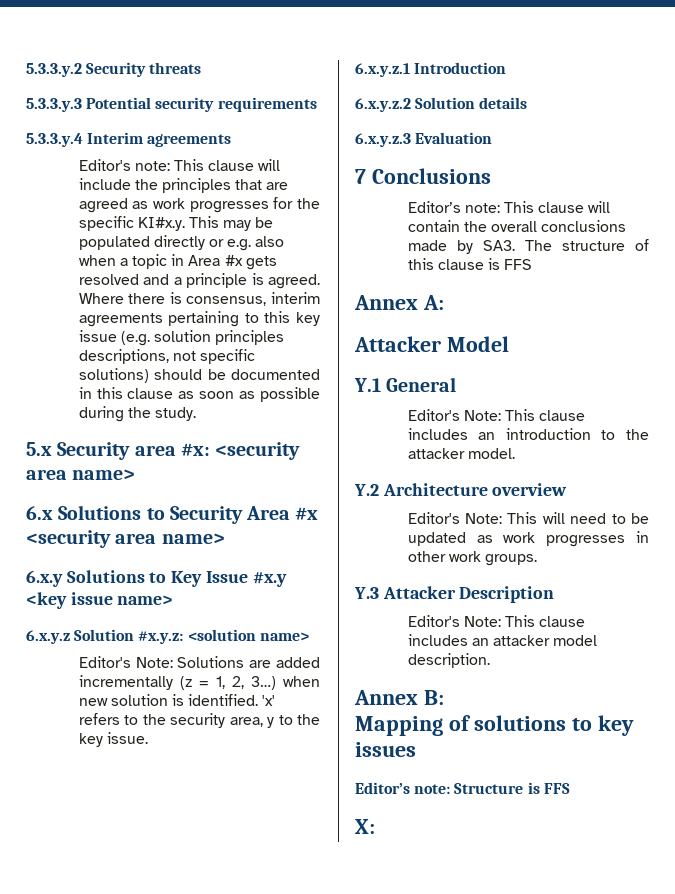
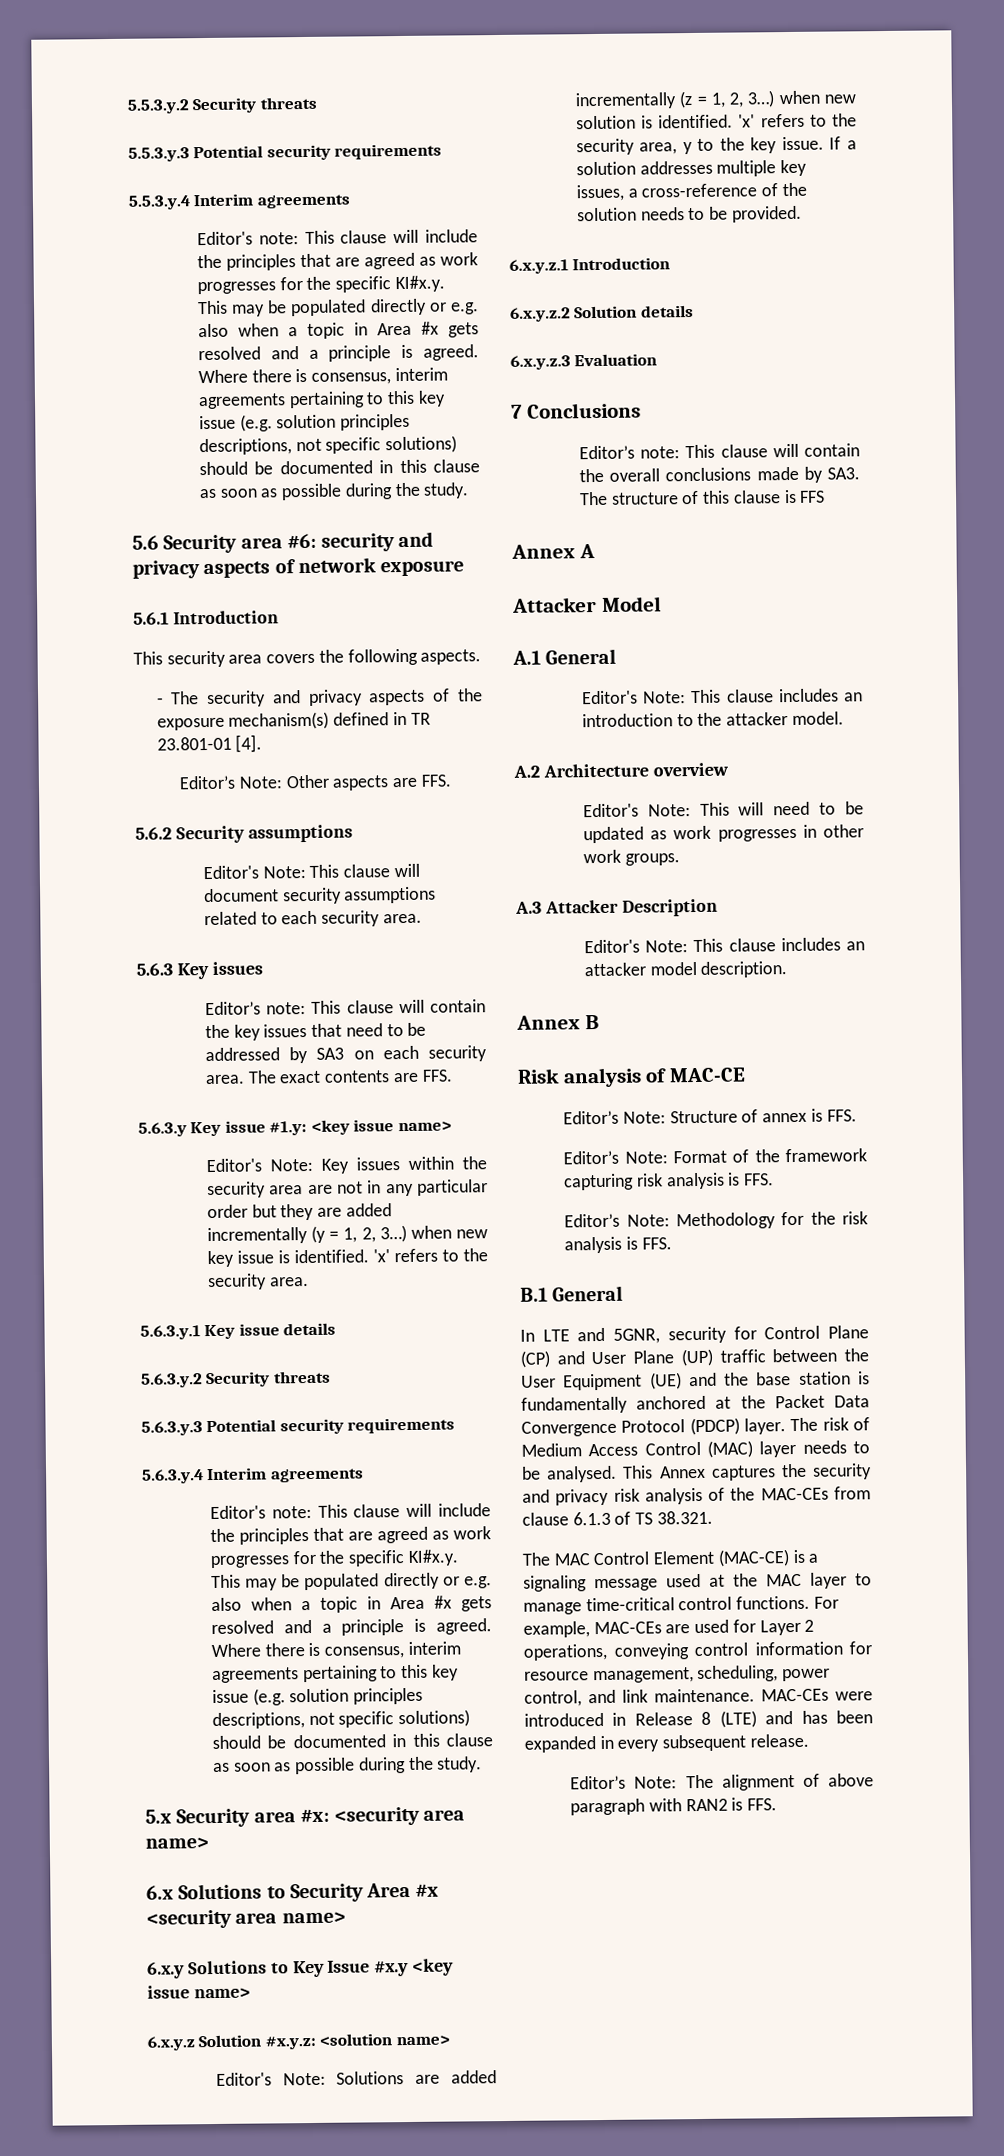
[26,62,202,77] [26,97,317,112] [26,133,83,147] 5.3.3.y.2 Security threats // 5.3.3.y.3 Potential security requirements // 5.3.3.y.4 -> [127,96,318,114] [128,143,443,162] [128,193,351,210] [196,229,478,246] [196,252,478,271] [196,275,445,295] [196,298,479,317] [197,321,479,339] [197,344,479,362] [197,367,448,385] [197,390,446,410] [198,413,411,432] [198,435,458,456] [198,459,480,476] [198,482,470,501] [132,531,434,554] [132,557,465,579] [133,610,279,625] [133,648,482,668] [156,688,483,708] [156,711,431,731] [156,734,263,753] [179,774,451,791] [135,824,353,844] [202,863,420,880] [203,886,437,905] [203,910,422,927] [136,961,263,980] [204,999,486,1016] [204,1022,427,1041] [204,1045,487,1064] [204,1069,453,1085] [138,1119,452,1137] [205,1156,487,1174] [206,1179,488,1199] [206,1203,392,1221] [206,1224,488,1245] [206,1248,488,1268] [207,1273,309,1291] [140,1322,337,1340] [141,1370,331,1388] [141,1417,456,1436] [142,1469,204,1484] 5.5.3.y.2 Security threats // 5.5.3.y.3 Potential security requirements // 5.5.3.y.4 Interim agreements // Editor's note: This clause will include the principles that are agreed as work progresses for the specific KI#x.y. This may be populated directly or e.g. also when a topic in Area #x gets resolved and a principle is agreed. Where there is consensus, interim agreements pertaining to this key issue (e.g. solution principles descriptions, not specific solutions) should be documented in this clause as soon as possible during the study. // 5.6 Security area #6: security and privacy aspects of network exposure // 5.6.1 Introduction // This security area covers the following aspects. // - The security and privacy aspects of the exposure mechanism(s) defined in TR 23.801-01 [4]. // Editor’s Note: Other aspects are FFS. // 5.6.2 Security assumptions // Editor's Note: This clause will document security assumptions related to each security area. // 5.6.3 Key issues // Editor’s note: This clause will contain the key issues that need to be addressed by SA3 on each security area. The exact contents are FFS. // 5.6.3.y Key issue #1.y: <key issue name> // Editor's Note: Key issues within the security area are not in any particular order but they are added incrementally (y = 1, 2, 3…) when new key issue is identified. 'x' refers to the security area. // 5.6.3.y.1 Key issue details // 5.6.3.y.2 Security threats // 5.6.3.y.3 Potential security requirements // 5.6.3.y.4
(148, 738) none -> [829,136,857,150] [575,159,808,177] [575,182,807,202] [576,205,802,223] If a solution addresses multiple key issues, a cross-reference of the solution needs to be provided.
[422,295,444,310] A: -> [578,544,595,559] A
[354,378,381,392] Y.1 -> [512,650,541,665] A.1
[354,484,379,496] Y.2 -> [513,765,540,778] A.2
[354,587,379,599] Y.3 -> [515,901,542,914] A.3
[423,690,444,705] [355,715,634,736] [355,742,416,757] [355,782,570,794] [355,819,375,834] B: // Mapping of solutions to key issues // Editor’s note: Structure is FFS // X: -> [584,1015,599,1030] [517,1067,747,1088] [563,1108,857,1125] [563,1148,867,1165] [563,1172,775,1191] [564,1211,868,1230] [564,1236,672,1254] [520,1285,624,1302] [520,1325,869,1344] [520,1348,869,1368] [521,1371,870,1391] [521,1394,870,1414] [521,1417,870,1437] [521,1440,870,1458] [522,1463,872,1483] [522,1486,871,1506] [522,1510,713,1526] [522,1549,820,1567] [523,1572,872,1592] [523,1595,839,1615] [523,1619,815,1638] [523,1641,872,1661] [524,1665,831,1684] [524,1688,873,1707] [524,1710,873,1728] [524,1733,809,1753] [570,1773,874,1791] [570,1797,778,1816] B // Risk analysis of MAC-CE // Editor’s Note: Structure of annex is FFS. // Editor’s Note: Format of the framework capturing risk analysis is FFS. // Editor’s Note: Methodology for the risk analysis is FFS. // B.1 General // In LTE and 5GNR, security for Control Plane (CP) and User Plane (UP) traffic between the User Equipment (UE) and the base station is fundamentally anchored at the Packet Data Convergence Protocol (PDCP) layer. The risk of Medium Access Control (MAC) layer needs to be analysed. This Annex captures the security and privacy risk analysis of the MAC-CEs from clause 6.1.3 of TS 38.321. // The MAC Control Element (MAC-CE) is a signaling message used at the MAC layer to manage time-critical control functions. For example, MAC-CEs are used for Layer 2 operations, conveying control information for resource management, scheduling, power control, and link maintenance. MAC-CEs were introduced in Release 8 (LTE) and has been expanded in every subsequent release. // Editor’s Note: The alignment of above paragraph with RAN2 is FFS.

